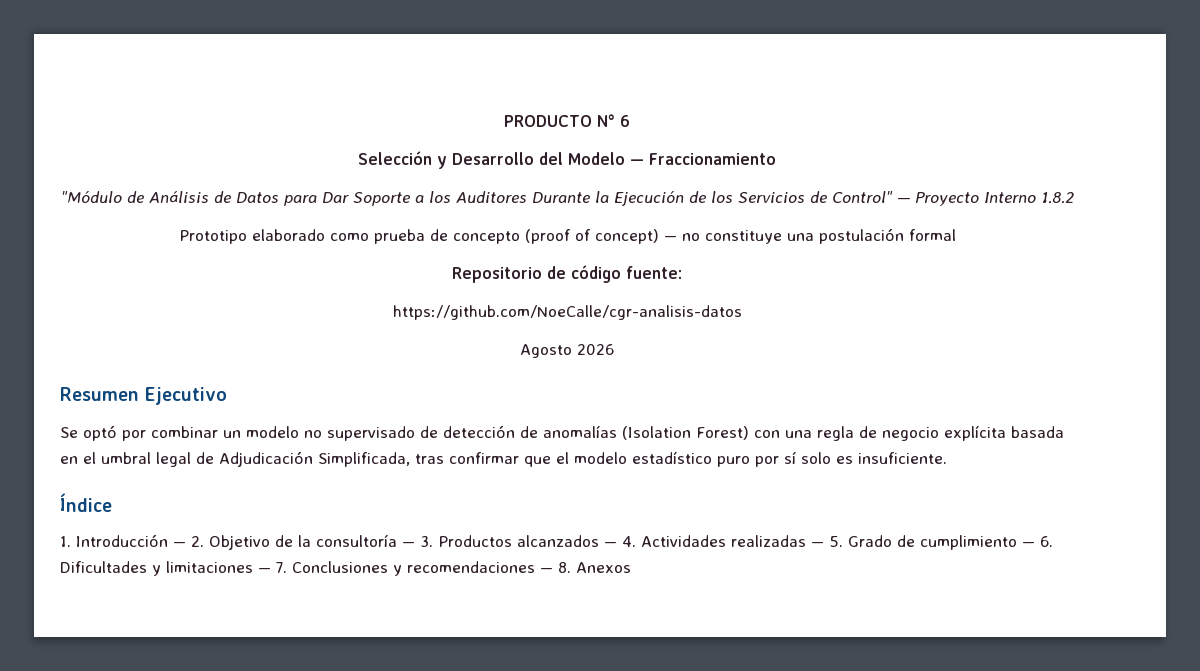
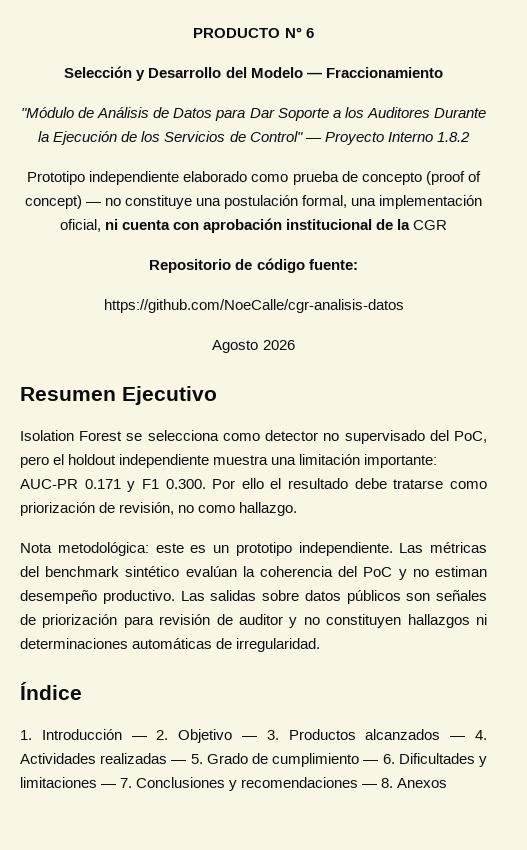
(247, 237) none -> [89,171,180,185] independiente
[908,229,956,241] formal -> [302,195,483,209] [59,218,448,233] formal, una implementación oficial, ni cuenta con aprobación institucional de la CGR
[60,425,1064,441] [60,451,947,467] Se optó por combinar un modelo no supervisado de detección de anomalías (Isolation Forest) con una regla de negocio explícita basada en el umbral legal de Adjudicación Simplificada, tras confirmar que el modelo estadístico puro por sí solo es insuficiente. -> [20,430,488,444] [20,454,438,468] [20,478,487,492] [20,502,298,516] [20,542,487,556] [20,566,487,580] [20,590,487,604] [20,614,487,628] [20,638,321,652] Isolation Forest se selecciona como detector no supervisado del PoC, pero el holdout independiente muestra una limitación importante: AUC-PR 0.171 y F1 0.300. Por ello el resultado debe tratarse como priorización de revisión, no como hallazgo. // Nota metodológica: este es un prototipo independiente. Las métricas del benchmark sintético evalúan la coherencia del PoC y no estiman desempeño productivo. Las salidas sobre datos públicos son señales de priorización para revisión de auditor y no constituyen hallazgos ni determinaciones automáticas de irregularidad.
[275,534,397,547] de la consultoría -> (233, 736) none

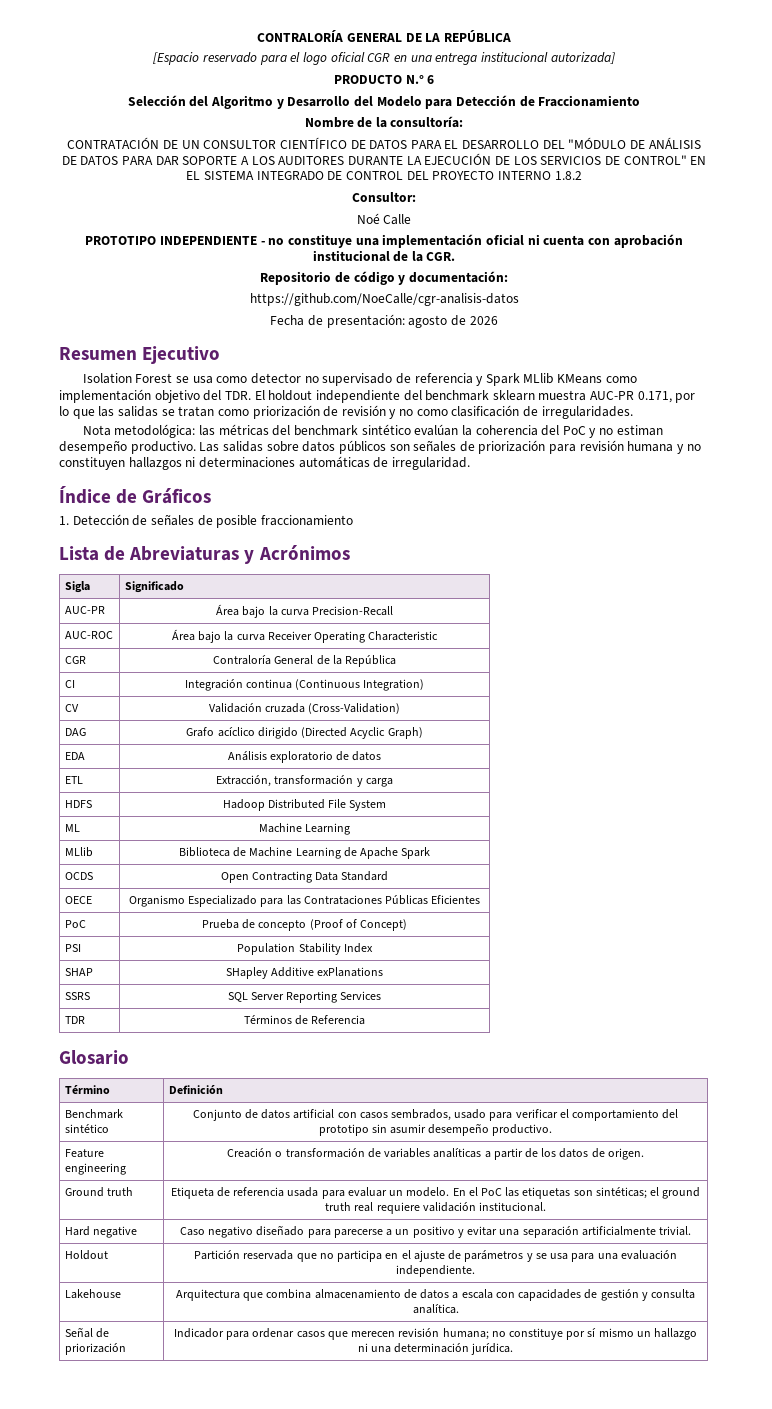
[193,27,302,38] PRODUCTO N° -> [257,30,511,42] [153,52,615,65] [333,75,424,84] CONTRALORÍA GENERAL DE LA REPÚBLICA // [Espacio reservado para el logo oficial CGR en una entrega institucional autorizada] // PRODUCTO N.°
(133, 72) none -> [189,95,274,109] del Algoritmo
[306,67,443,78] [21,107,486,121] [38,131,470,145] [27,171,481,185] [24,195,483,209] [59,219,101,232] — Fraccionamiento // "Módulo de Análisis de Datos para Dar Soporte a los Auditores Durante la Ejecución de los Servicios de Control" — Proyecto Interno 1.8.2 // Prototipo independiente elaborado como prueba de concepto (proof of concept) — no constituye una postulación formal, una implementación oficial, -> [425,95,641,109] [304,116,464,128] [67,137,701,149] [61,153,707,165] [186,171,582,180] [352,192,416,202] [356,213,412,225] [85,234,524,248] para Detección de Fraccionamiento // Nombre de la consultoría: // CONTRATACIÓN DE UN CONSULTOR CIENTÍFICO DE DATOS PARA EL DESARROLLO DEL "MÓDULO DE ANÁLISIS DE DATOS PARA DAR SOPORTE A LOS AUDITORES DURANTE LA EJECUCIÓN DE LOS SERVICIOS DE CONTROL" EN EL SISTEMA INTEGRADO DE CONTROL DEL PROYECTO INTERNO 1.8.2 // Consultor: // Noé Calle // PROTOTIPO INDEPENDIENTE - no constituye una implementación oficial
[413,220,448,230] CGR -> [426,252,456,261] CGR.
[308,259,358,270] fuente: -> [398,271,508,285] y documentación:
[212,340,259,353] Agosto -> [270,314,466,328] Fecha de presentación: agosto de
[147,430,219,441] selecciona -> [192,376,213,384] usa
[429,430,488,443] [20,454,438,468] [20,478,487,492] [20,502,298,516] [20,542,424,556] del PoC, pero el holdout independiente muestra una limitación importante: AUC-PR 0.171 y F1 0.300. Por ello el resultado debe tratarse como priorización de revisión, no como hallazgo. // Nota metodológica: este es un prototipo independiente. Las -> [395,373,637,386] [59,389,696,403] [59,405,633,419] [82,424,216,438] de referencia y Spark MLlib KMeans como implementación objetivo del TDR. El holdout independiente del benchmark sklearn muestra AUC-PR 0.171, por lo que las salidas se tratan como priorización de revisión y no como clasificación de irregularidades. // Nota metodológica: las
[216,614,283,625] de auditor -> [627,441,674,452] humana
(82, 691) none -> [116,488,212,504] de Gráficos
[41,729,488,743] [20,753,487,767] [20,777,448,791] Introducción — 2. Objetivo — 3. Productos alcanzados — 4. Actividades realizadas — 5. Grado de cumplimiento — 6. Dificultades y limitaciones — 7. Conclusiones y recomendaciones — 8. Anexos -> [72,514,353,528] [59,545,350,564] [64,581,90,593] [124,581,184,593] [64,606,105,614] [216,604,393,618] [64,631,113,639] [171,629,439,643] [64,656,86,664] [213,655,396,667] [64,680,75,688] [184,679,425,691] [64,704,79,712] [208,703,401,714] [64,728,86,736] [186,727,423,739] [64,752,85,760] [227,751,382,763] [64,776,83,784] [216,775,393,787] [64,800,92,808] [222,799,387,811] [64,824,80,832] [258,823,351,835] [64,847,93,857] [178,847,431,859] [64,872,93,880] [220,871,389,883] [64,896,92,904] [128,895,481,907] [64,920,86,928] [201,919,408,931] [64,944,81,952] [237,943,373,955] [64,968,93,976] [225,967,384,979] [64,992,90,1000] [227,991,382,1003] [64,1016,85,1024] [243,1015,366,1025] [59,1050,129,1065] [64,1085,110,1094] [168,1085,223,1094] [64,1109,123,1119] [64,1124,109,1133] [192,1109,679,1121] [318,1123,553,1136] [64,1149,104,1158] [64,1163,126,1175] [227,1148,644,1160] [64,1187,134,1197] [170,1187,701,1199] [325,1202,546,1214] [64,1226,138,1238] [179,1225,692,1238] [64,1250,108,1260] [194,1250,677,1262] [396,1265,475,1277] [64,1289,121,1299] [175,1289,696,1301] [412,1304,459,1314] [64,1327,110,1338] [64,1343,126,1355] [173,1328,698,1340] [357,1343,514,1355] Detección de señales de posible fraccionamiento // Lista de Abreviaturas y Acrónimos // Sigla | Significado // AUC-PR | Área bajo la curva Precision-Recall // AUC-ROC | Área bajo la curva Receiver Operating Characteristic // CGR | Contraloría General de la República // CI | Integración continua (Continuous Integration) // CV | Validación cruzada (Cross-Validation) // DAG | Grafo acíclico dirigido (Directed Acyclic Graph) // EDA | Análisis exploratorio de datos // ETL | Extracción, transformación y carga // HDFS | Hadoop Distributed File System // ML | Machine Learning // MLlib | Biblioteca de Machine Learning de Apache Spark // OCDS | Open Contracting Data Standard // OECE | Organismo Especializado para las Contrataciones Públicas Eficientes // PoC | Prueba de concepto (Proof of Concept) // PSI | Population Stability Index // SHAP | SHapley Additive exPlanations // SSRS | SQL Server Reporting Services // TDR | Términos de Referencia // Glosario // Término | Definición // Benchmark sintético | Conjunto de datos artificial con casos sembrados, usado para verificar el comportamiento del prototipo sin asumir desempeño productivo. // Feature engineering | Creación o transformación de variables analíticas a partir de los datos de origen. // Ground truth | Etiqueta de referencia usada para evaluar un modelo. En el PoC las etiquetas son sintéticas; el ground truth real requiere validación institucional. // Hard negative | Caso negativo diseñado para parecerse a un positivo y evitar una separación artificialmente trivial. // Holdout | Partición reservada que no participa en el ajuste de parámetros y se usa para una evaluación independiente. // Lakehouse | Arquitectura que combina almacenamiento de datos a escala con capacidades de gestión y consulta analítica. // Señal de priorización | Indicador para ordenar casos que merecen revisión humana; no constituye por sí mismo un hallazgo ni una determinación jurídica.

